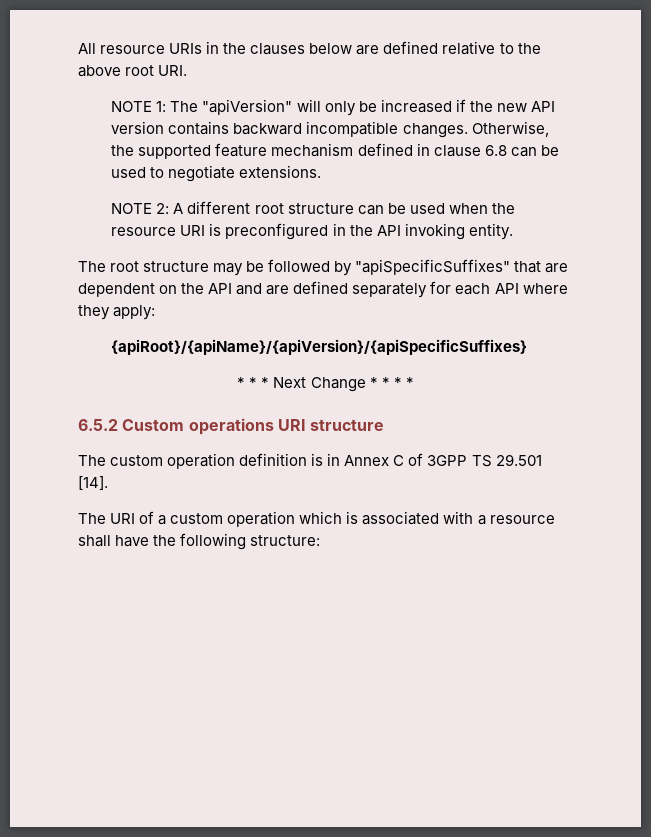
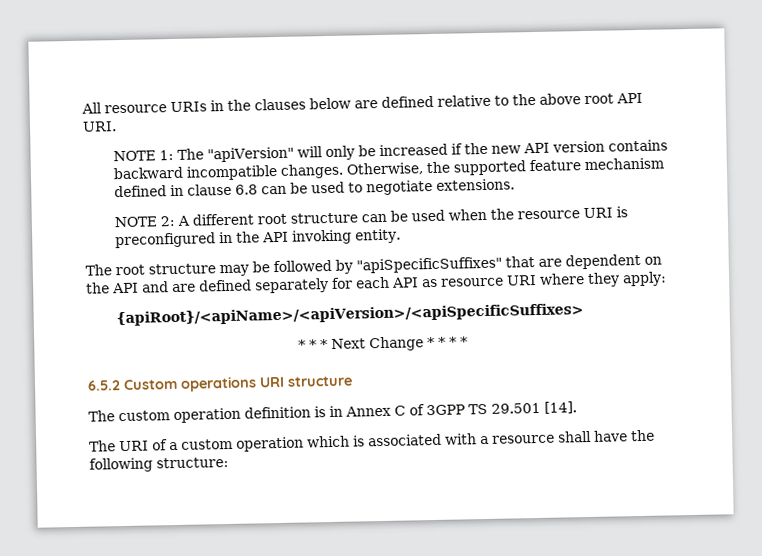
(155, 70) none -> [616,92,643,104] API
(519, 288) none -> [422,274,537,288] as resource URI
[111,339,528,355] {apiRoot}/{apiName}/{apiVersion}/{apiSpecificSuffixes} -> [116,303,585,327] {apiRoot}/<apiName>/<apiVersion>/<apiSpecificSuffixes>

